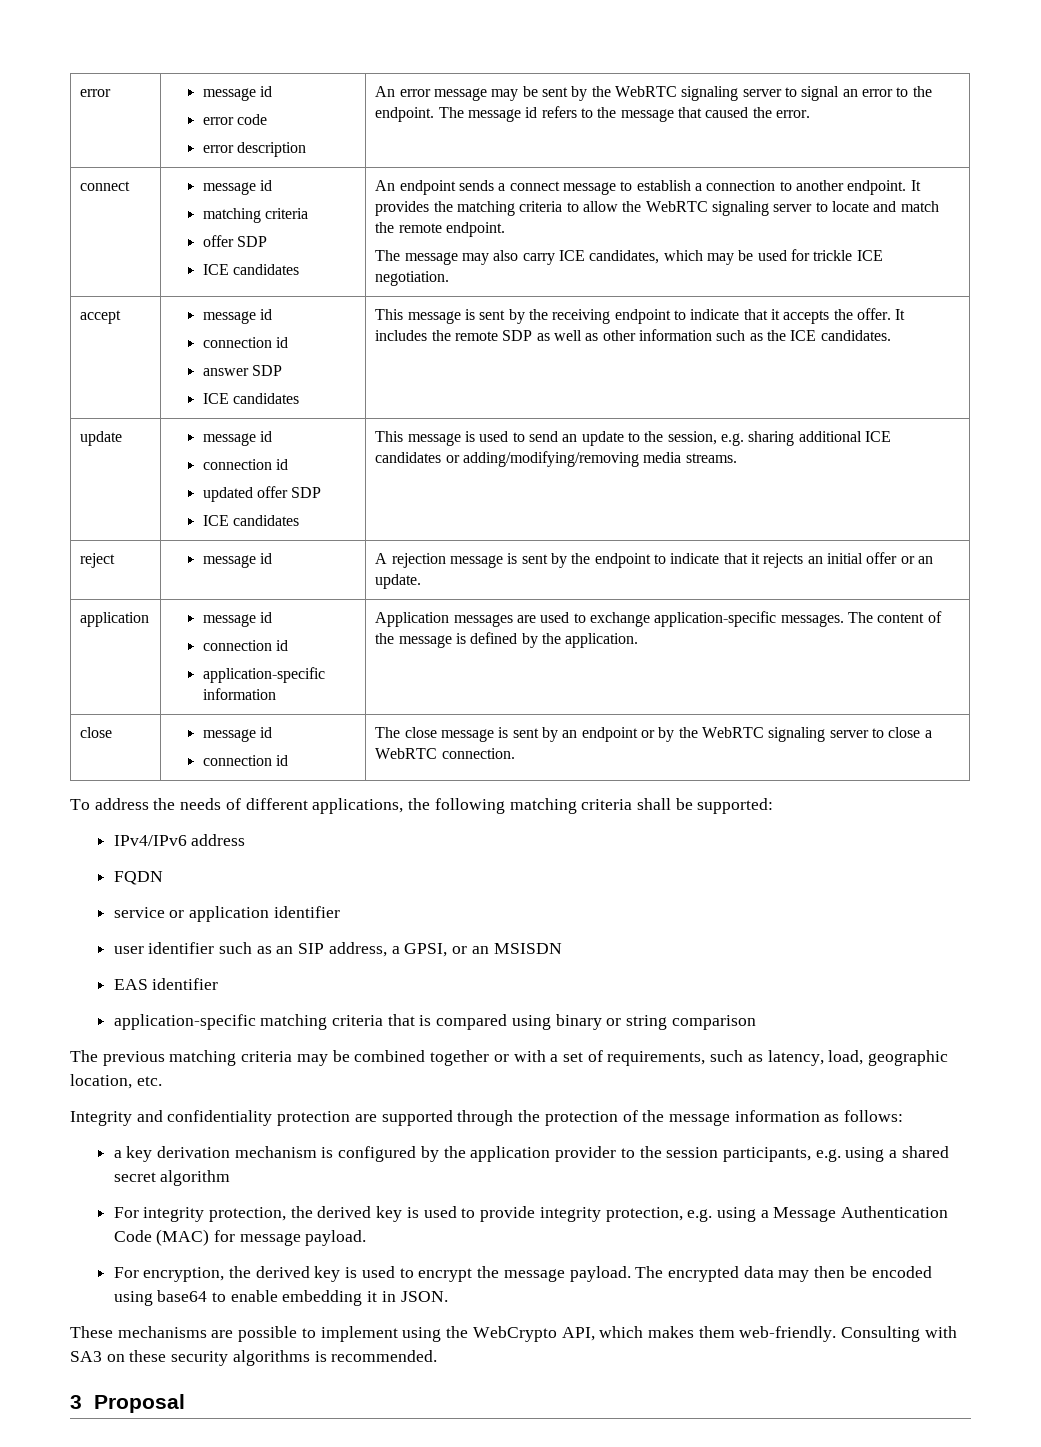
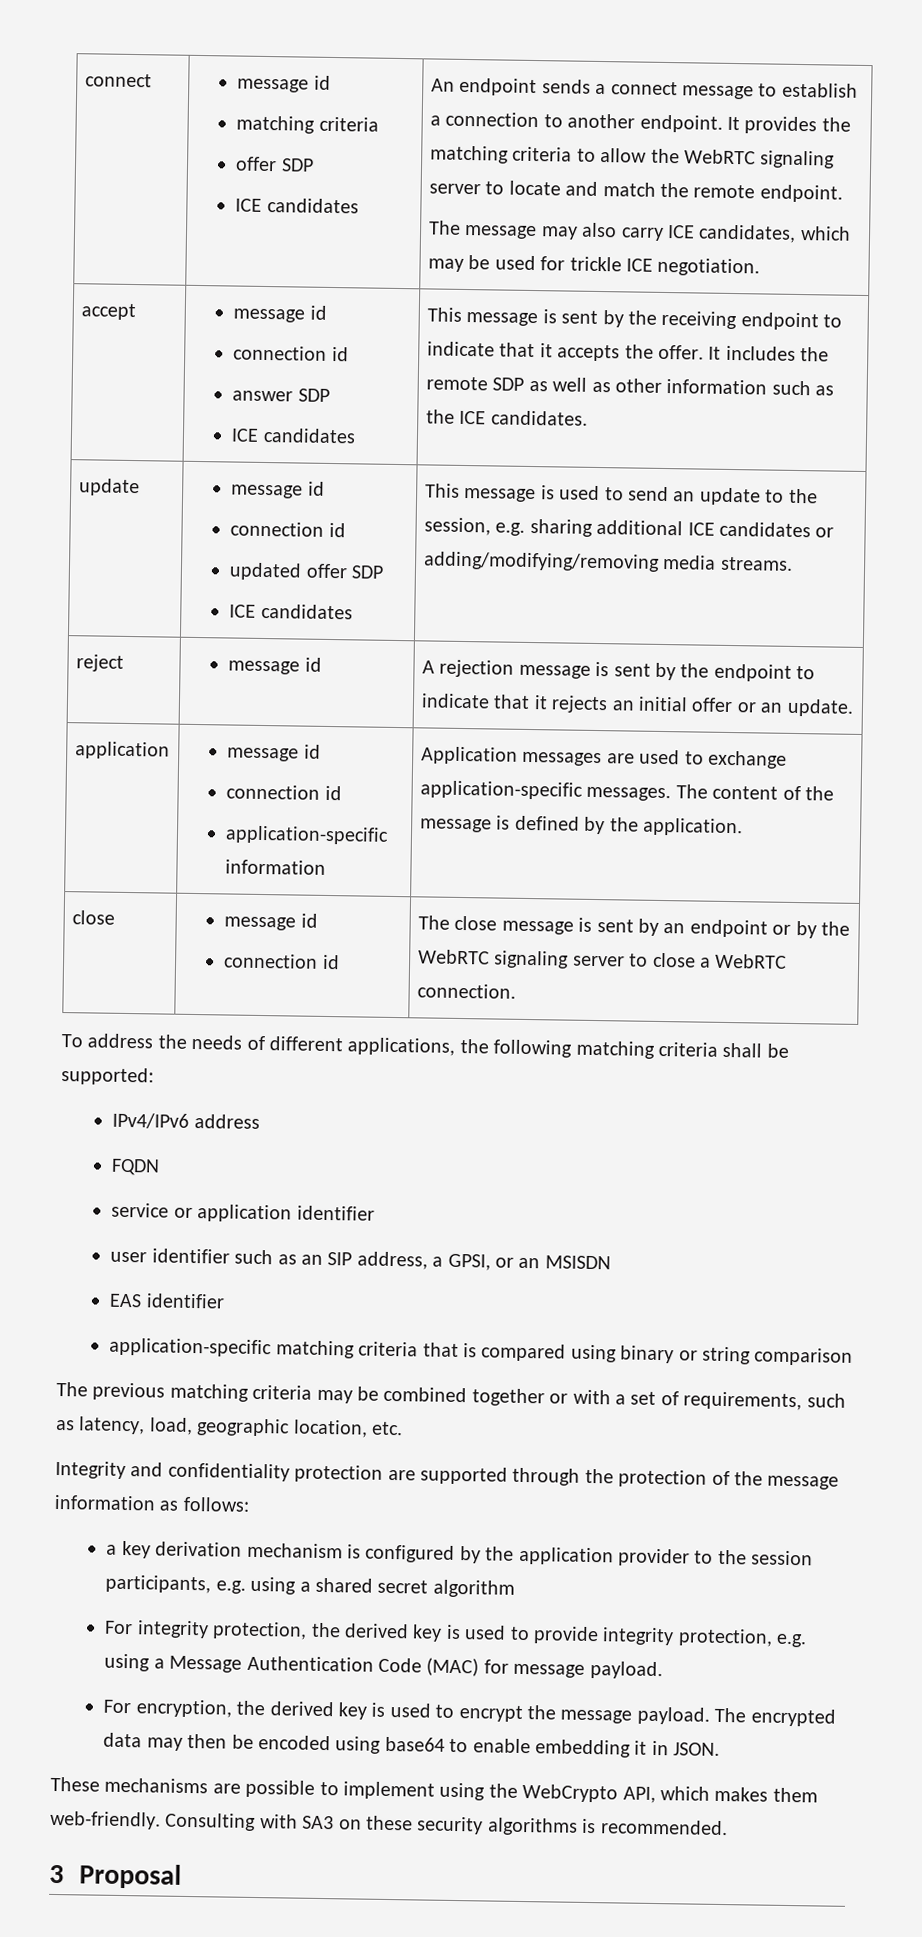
[80,89,112,97] [202,86,272,101] [202,114,267,125] [202,142,306,157] [375,86,932,101] [375,106,811,122] error | message id // error code // error description | An error message may be sent by the WebRTC signaling server to signal an error to the endpoint. The message id refers to the message that caused the error. // -> (84, 80) none

